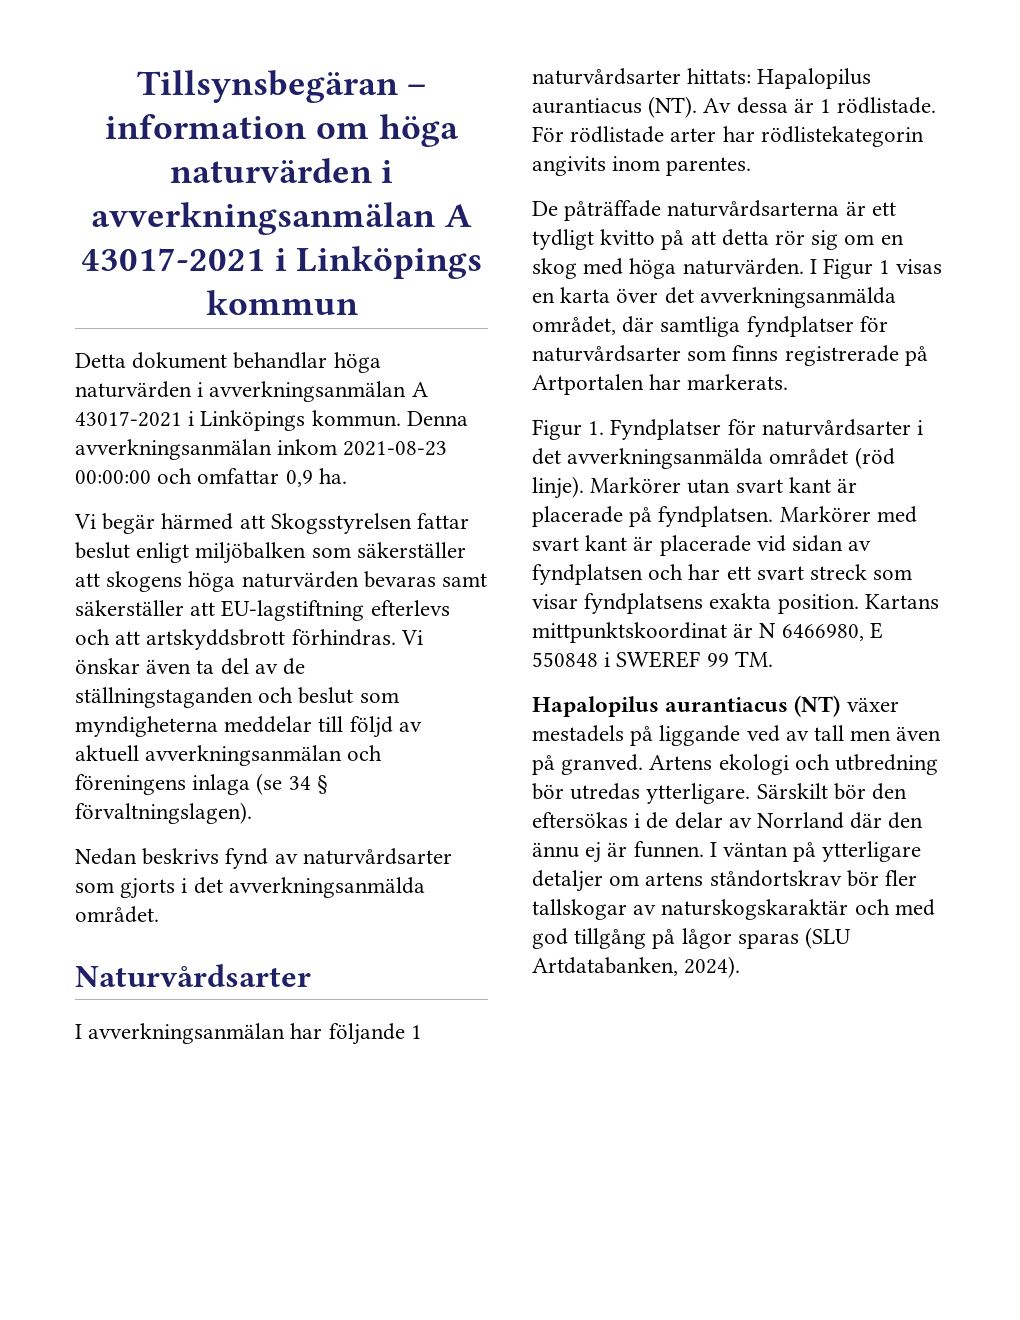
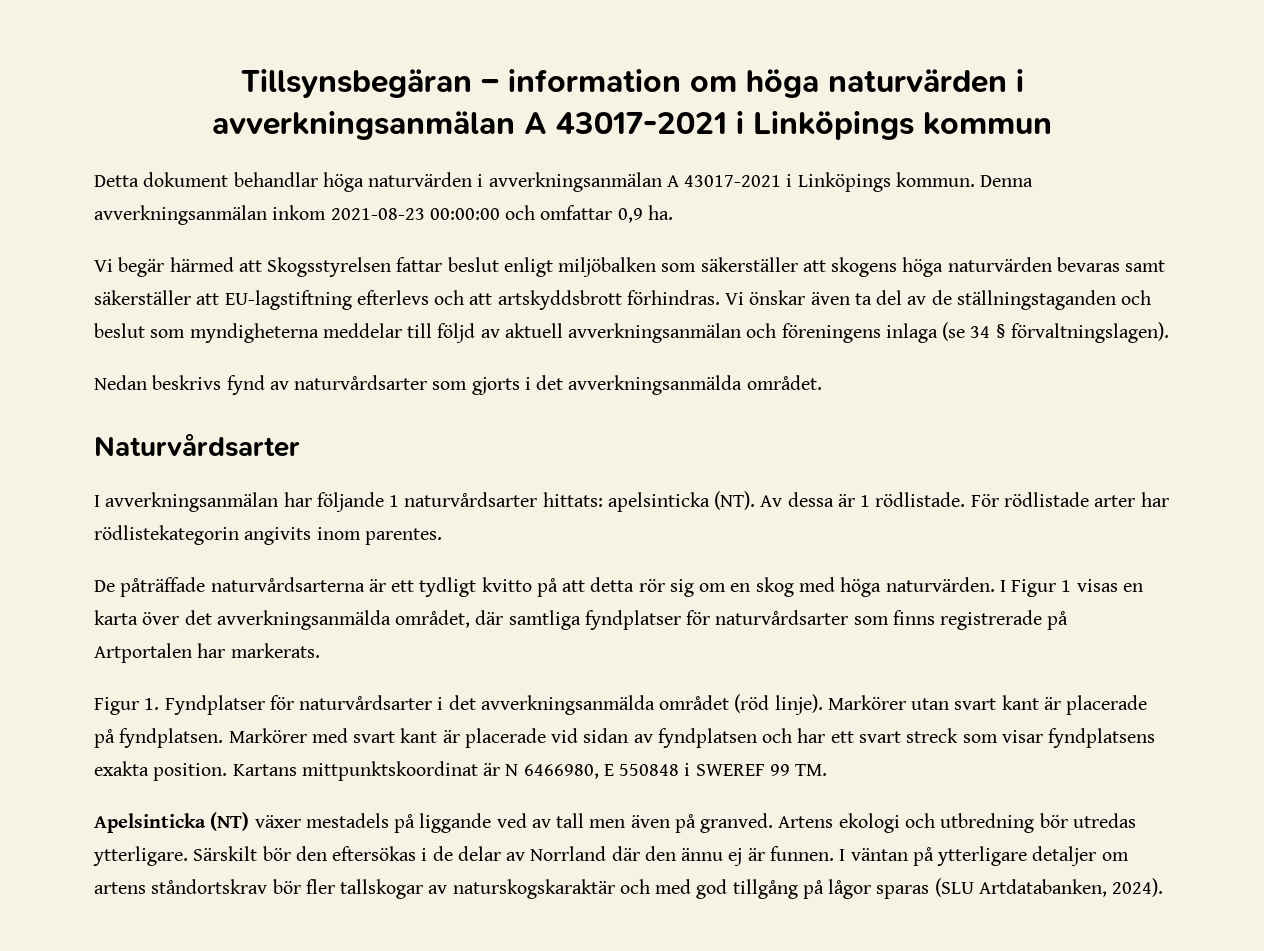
[757,68,872,89] [532,98,642,114] Hapalopilus aurantiacus -> [607,492,710,512] apelsinticka
[532,696,789,717] Hapalopilus aurantiacus -> [94,813,206,833] Apelsinticka

